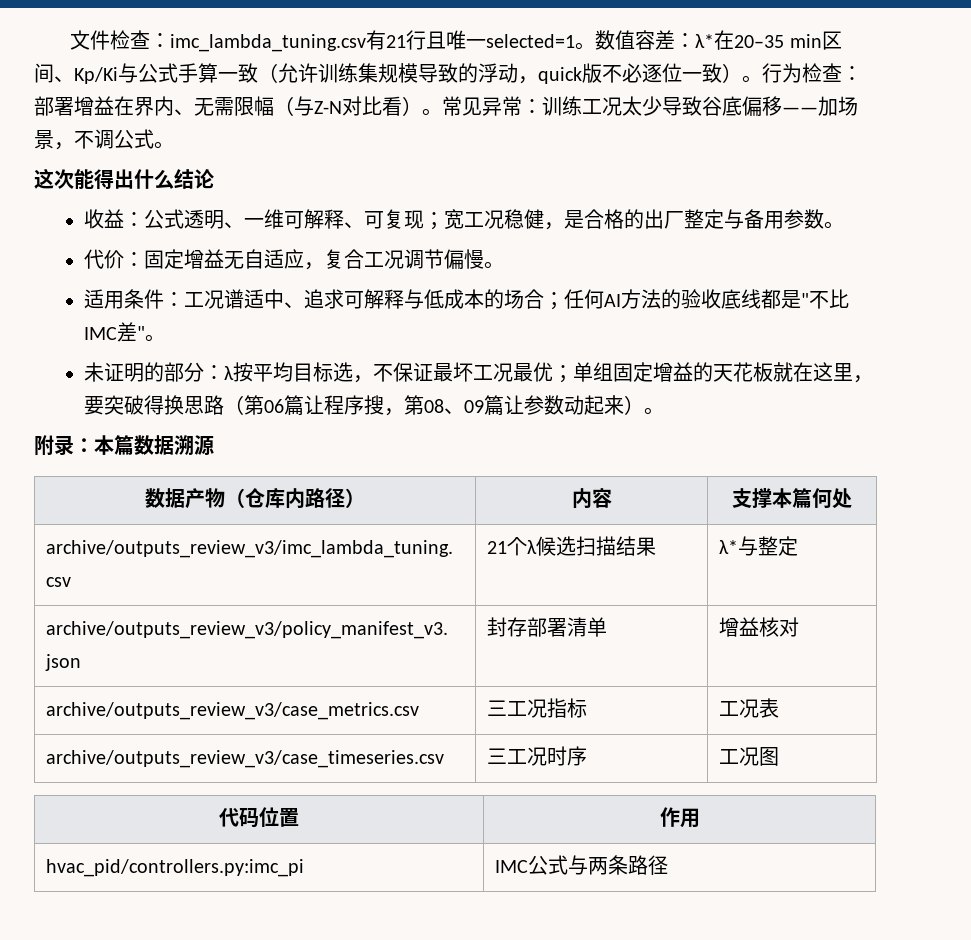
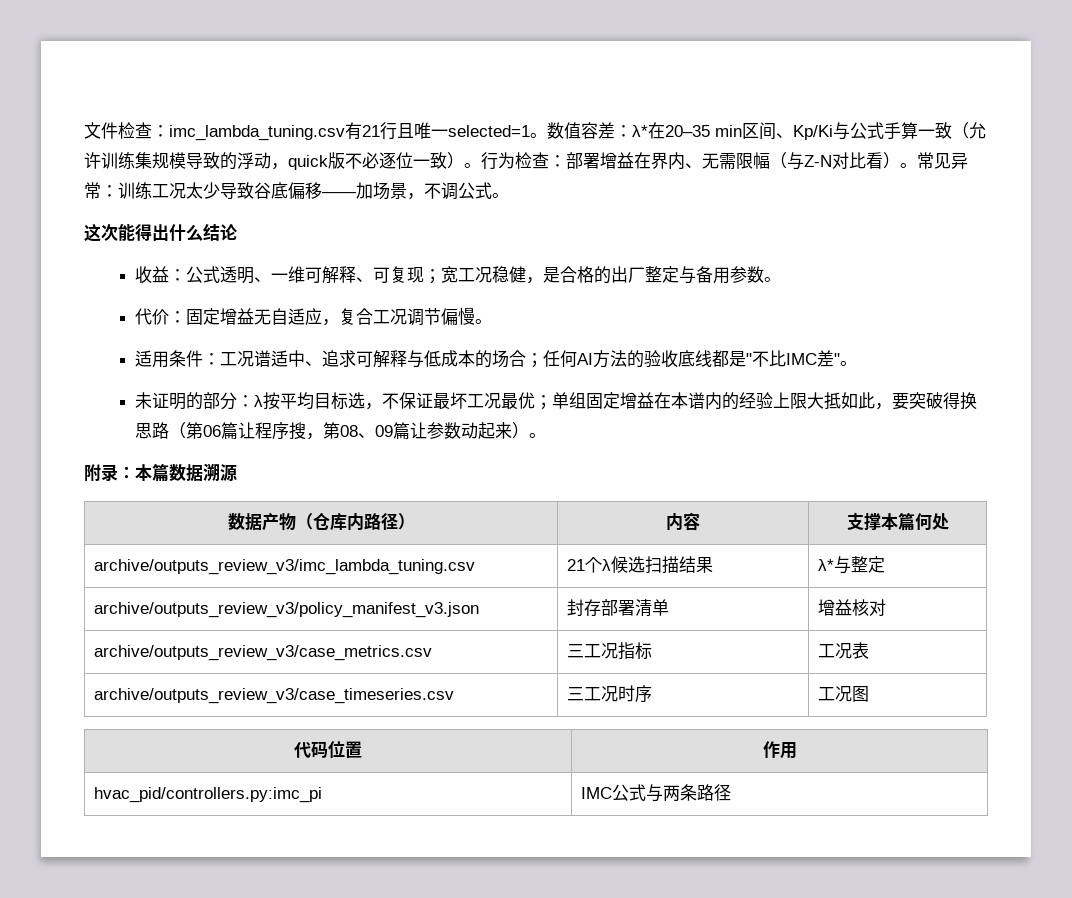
[693,362,854,382] 的天花板就在这里 -> [653,392,875,410] 在本谱内的经验上限大抵如此

